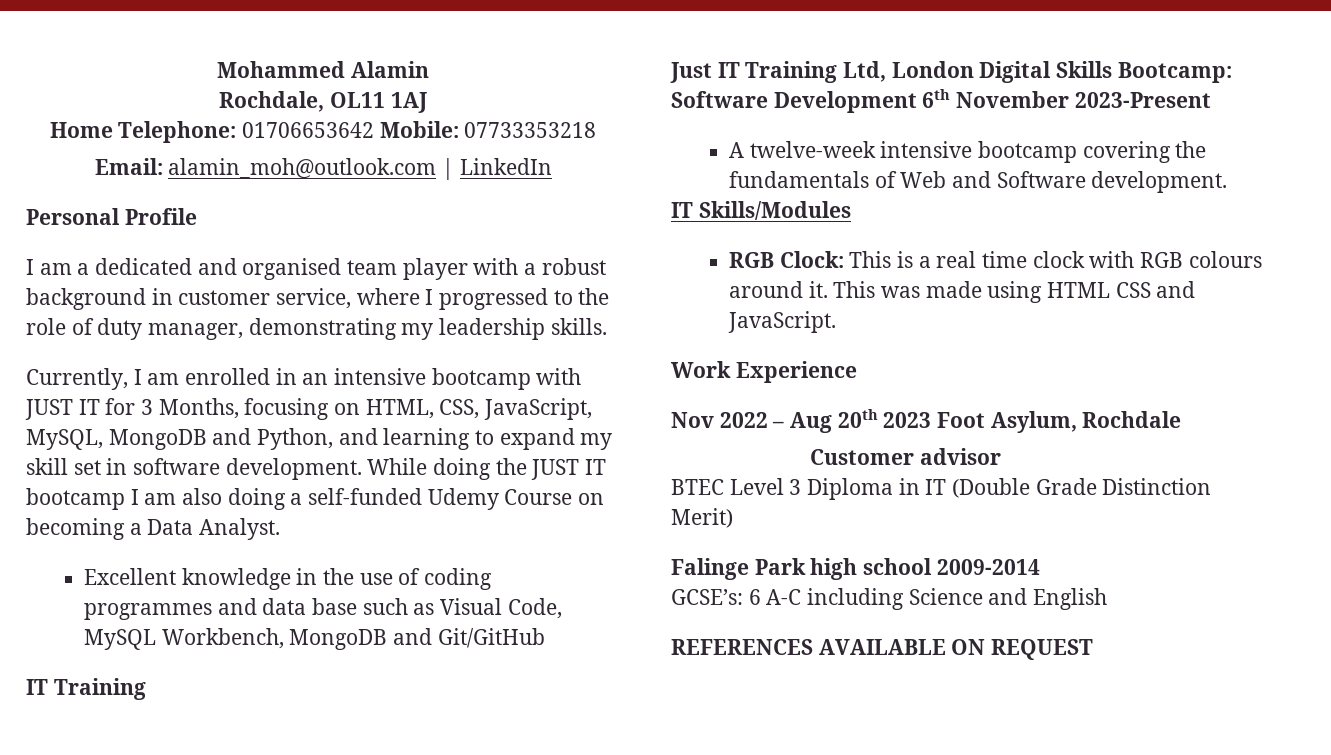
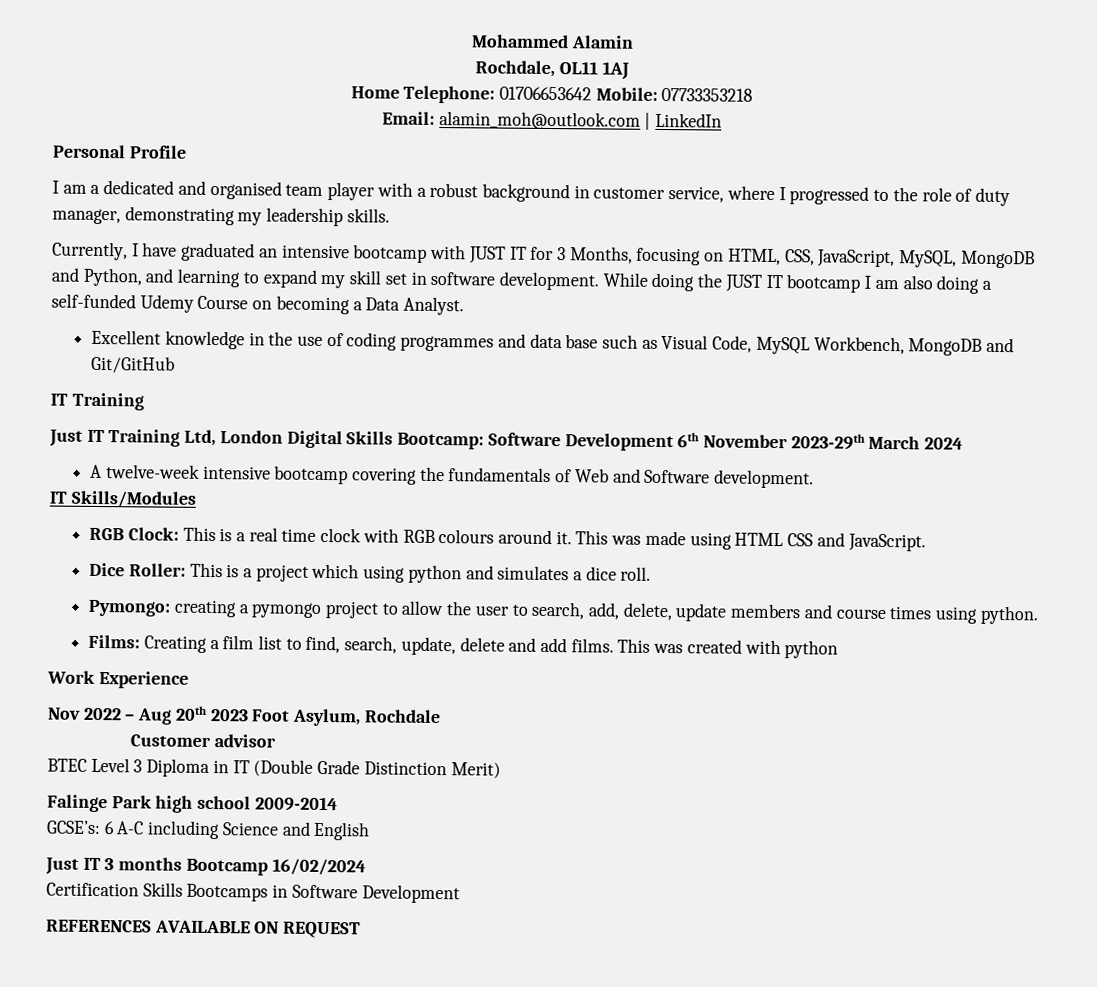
[147,368,297,385] am enrolled in -> [142,242,256,262] have graduated
[1074,92,1211,108] 2023-Present -> [790,433,964,450] 2023-29th March 2024
(836, 322) none -> [89,562,652,584] [88,599,1039,625] [88,634,839,659] // Dice Roller: This is a project which using python and simulates a dice roll. // Pymongo: creating a pymongo project to allow the user to search, add, delete, update members and course times using python. // Films: Creating a film list to find, search, update, delete and add films. This was created with python
(1108, 599) none -> [45,857,366,876] [46,882,460,904] // Just IT 3 months Bootcamp 16/02/2024 // Certification Skills Bootcamps in Software Development

